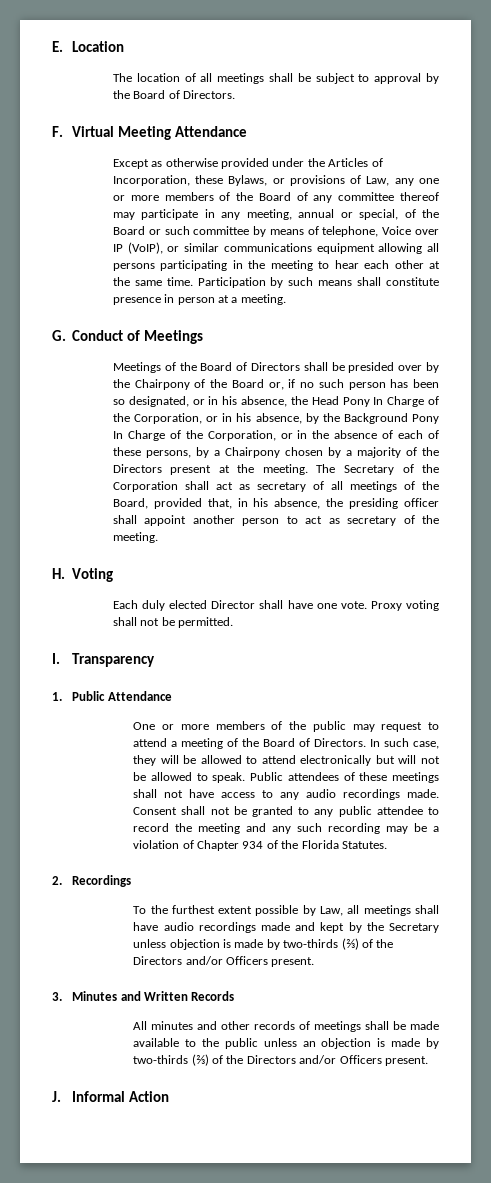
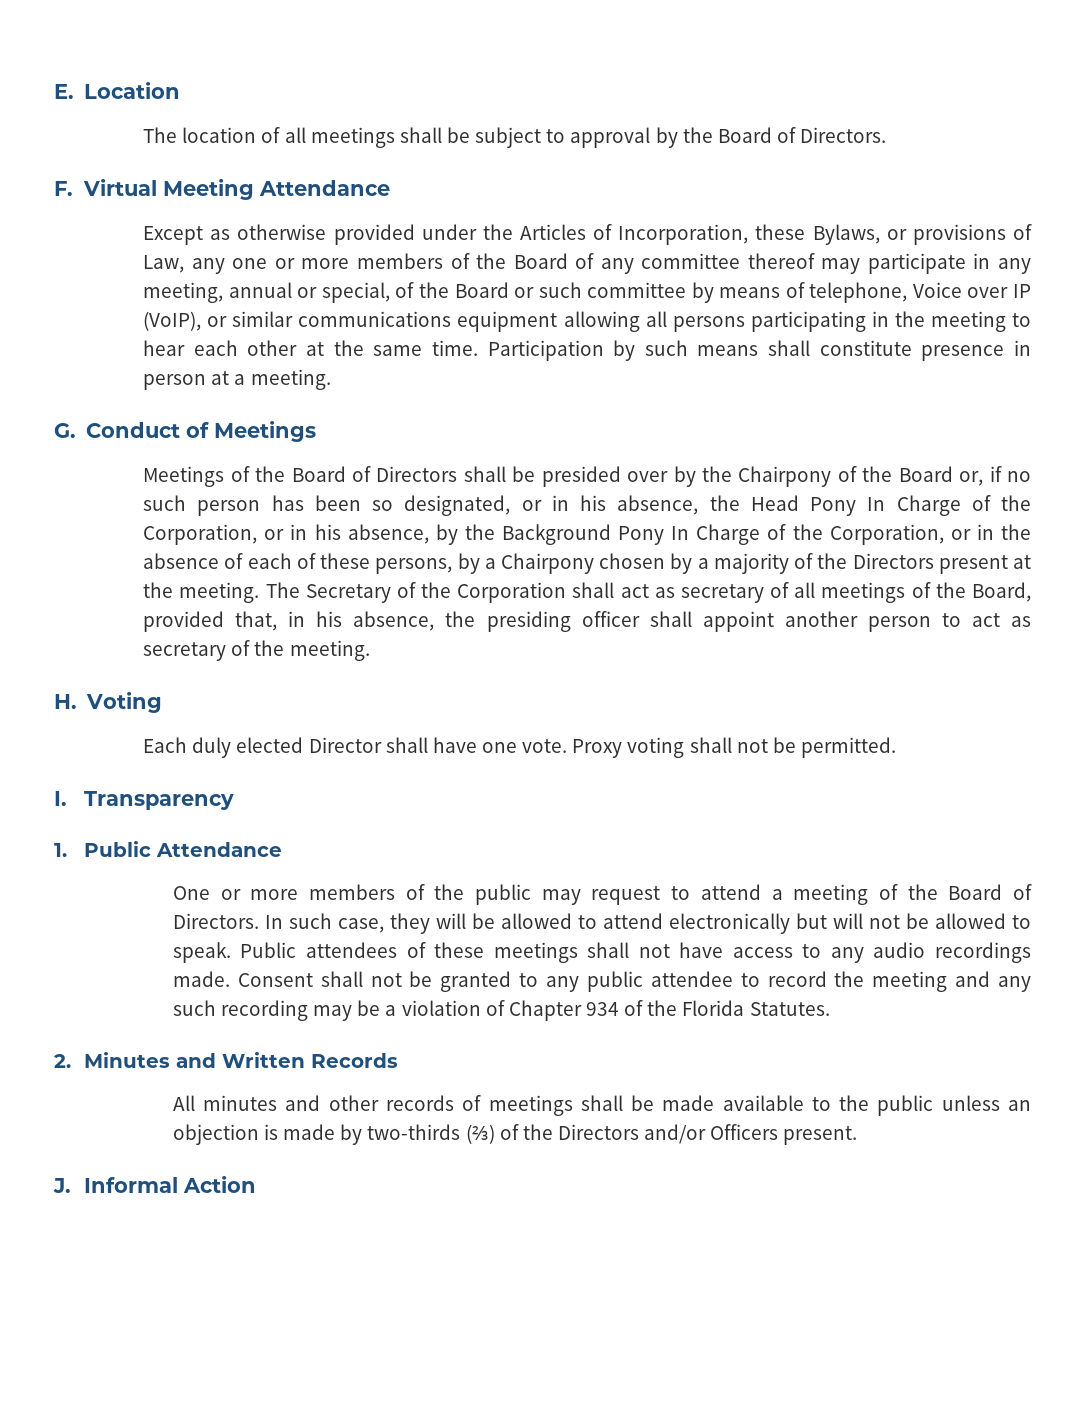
[72,875,132,887] [133,905,439,916] [133,922,439,933] [133,938,394,950] [133,956,315,967] [52,992,62,1001] Recordings // To the furthest extent possible by Law, all meetings shall have audio recordings made and kept by the Secretary unless objection is made by two-thirds (⅔) of the Directors and/or Officers present. // 3. -> (71, 1061) none

